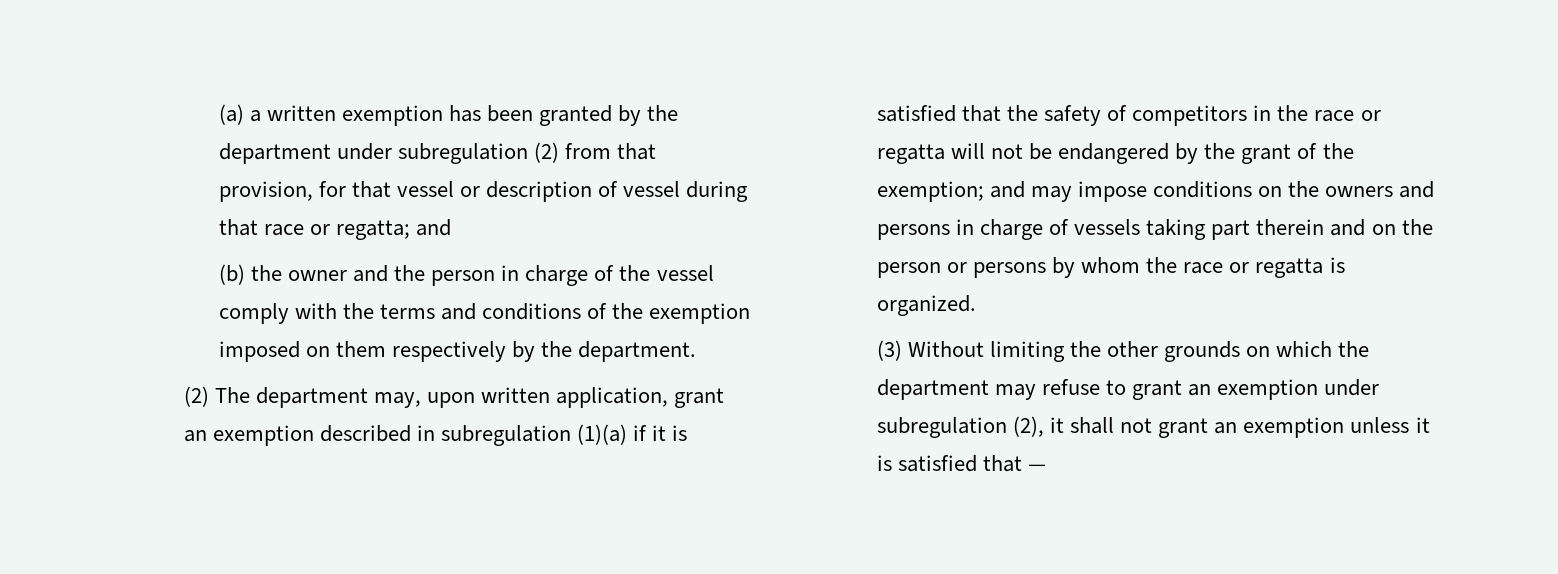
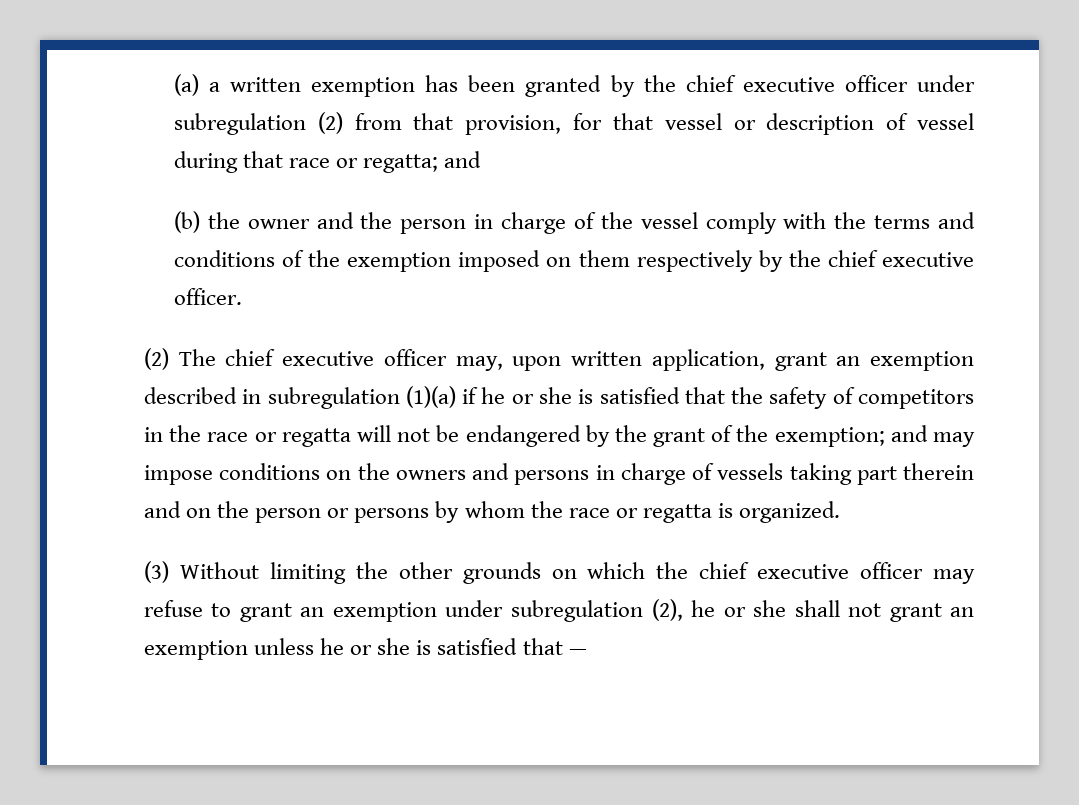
[218,143,331,164] department -> [685,75,908,92] chief executive officer
[578,341,697,362] department. -> [827,250,974,267] [173,288,242,305] chief executive officer.
[256,387,369,408] department -> [225,349,447,366] chief executive officer
[652,425,667,441] it -> [481,387,572,404] he or she
[876,379,989,400] department -> [699,562,924,579] chief executive officer
[1050,417,1065,433] it -> [690,600,786,617] he or she
[1415,417,1430,433] it -> [320,638,411,655] he or she

